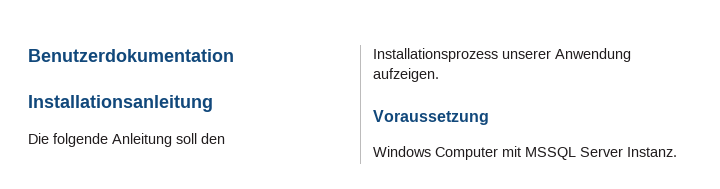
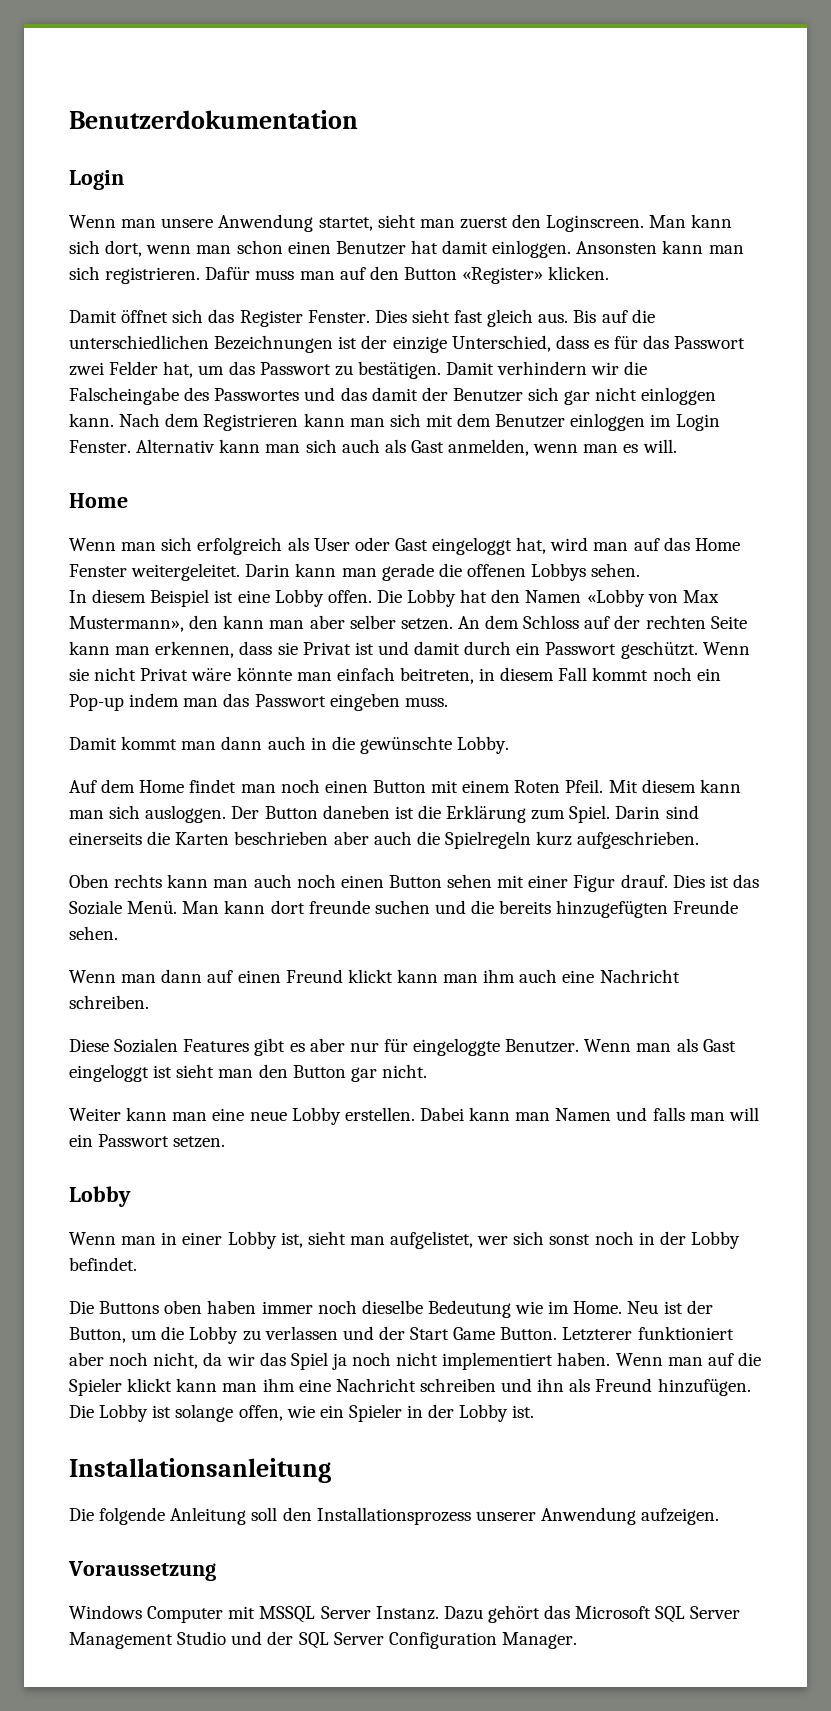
(234, 55) none -> [69,170,124,190] [69,214,733,232] [69,240,744,258] [69,266,610,284] [69,309,655,327] [69,335,746,353] [69,361,648,379] [69,387,717,405] [69,413,720,431] [69,439,677,456] [69,493,128,508] [69,537,740,555] [69,563,641,581] [69,589,719,607] [69,615,747,632] [69,641,750,659] [69,667,721,684] [69,693,448,711] [69,736,510,754] [69,779,741,793] [69,805,699,823] [69,831,700,849] [69,874,759,892] [69,900,739,918] [69,926,118,940] [69,969,680,983] [69,995,149,1009] [69,1038,736,1056] [69,1064,427,1082] [69,1107,759,1125] [69,1134,226,1148] [69,1186,131,1207] [69,1231,740,1249] [69,1257,137,1271] [69,1300,713,1318] [69,1326,734,1344] [69,1352,761,1370] [69,1378,751,1396] [69,1404,535,1422] // Login // Wenn man unsere Anwendung startet, sieht man zuerst den Loginscreen. Man kann sich dort, wenn man schon einen Benutzer hat damit einloggen. Ansonsten kann man sich registrieren. Dafür muss man auf den Button «Register» klicken. // Damit öffnet sich das Register Fenster. Dies sieht fast gleich aus. Bis auf die unterschiedlichen Bezeichnungen ist der einzige Unterschied, dass es für das Passwort zwei Felder hat, um das Passwort zu bestätigen. Damit verhindern wir die Falscheingabe des Passwortes und das damit der Benutzer sich gar nicht einloggen kann. Nach dem Registrieren kann man sich mit dem Benutzer einloggen im Login Fenster. Alternativ kann man sich auch als Gast anmelden, wenn man es will. // Home // Wenn man sich erfolgreich als User oder Gast eingeloggt hat, wird man auf das Home Fenster weitergeleitet. Darin kann man gerade die offenen Lobbys sehen. // In diesem Beispiel ist eine Lobby offen. Die Lobby hat den Namen «Lobby von Max Mustermann», den kann man aber selber setzen. An dem Schloss auf der rechten Seite kann man erkennen, dass sie Privat ist und damit durch ein Passwort geschützt. Wenn sie nicht Privat wäre könnte man einfach beitreten, in diesem Fall kommt noch ein Pop-up indem man das Passwort eingeben muss. // Damit kommt man dann auch in die gewünschte Lobby. // Auf dem Home findet man noch einen Button mit einem Roten Pfeil. Mit diesem kann man sich ausloggen. Der Button daneben ist die Erklärung zum Spiel. Darin sind einerseits die Karten beschrieben aber auch die Spielregeln kurz aufgeschrieben. // Oben rechts kann man auch noch einen Button sehen mit einer Figur drauf. Dies ist das Soziale Menü. Man kann dort freunde suchen und die bereits hinzugefügten Freunde sehen. // Wenn man dann auf einen Freund klickt kann man ihm auch eine Nachricht schreiben. // Diese Sozialen Features gibt es aber nur für eingeloggte Benutzer. Wenn man als Gast eingeloggt ist sieht man den Button gar nicht. // Weiter kann man eine neue Lobby erstellen. Dabei kann man Namen und falls man will ein Passwort setzen. // Lobby // Wenn man in einer Lobby ist, sieht man aufgelistet, wer sich sonst noch in der Lobby befindet. // Die Buttons oben haben immer noch dieselbe Bedeutung wie im Home. Neu ist der Button, um die Lobby zu verlassen und der Start Game Button. Letzterer funktioniert aber noch nicht, da wir das Spiel ja noch nicht implementiert haben. Wenn man auf die Spieler klickt kann man ihm eine Nachricht schreiben und ihn als Freund hinzufügen. Die Lobby ist solange offen, wie ein Spieler in der Lobby ist.
(677, 152) none -> [443,1605,741,1623] [69,1631,577,1649] Dazu gehört das Microsoft SQL Server Management Studio und der SQL Server Configuration Manager.

